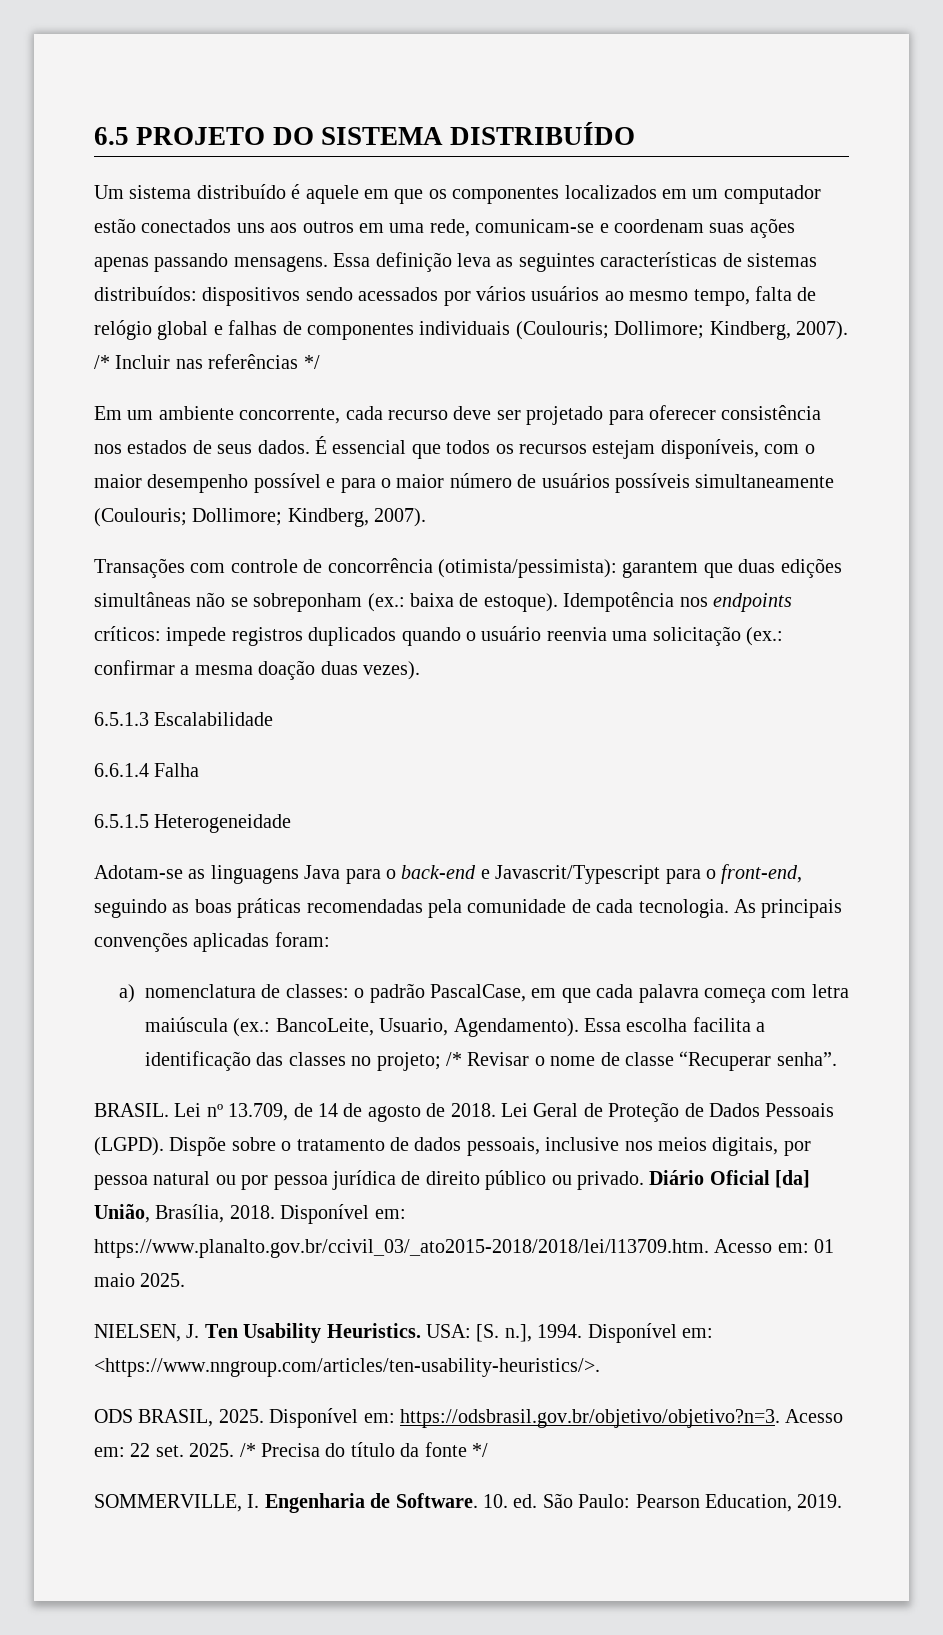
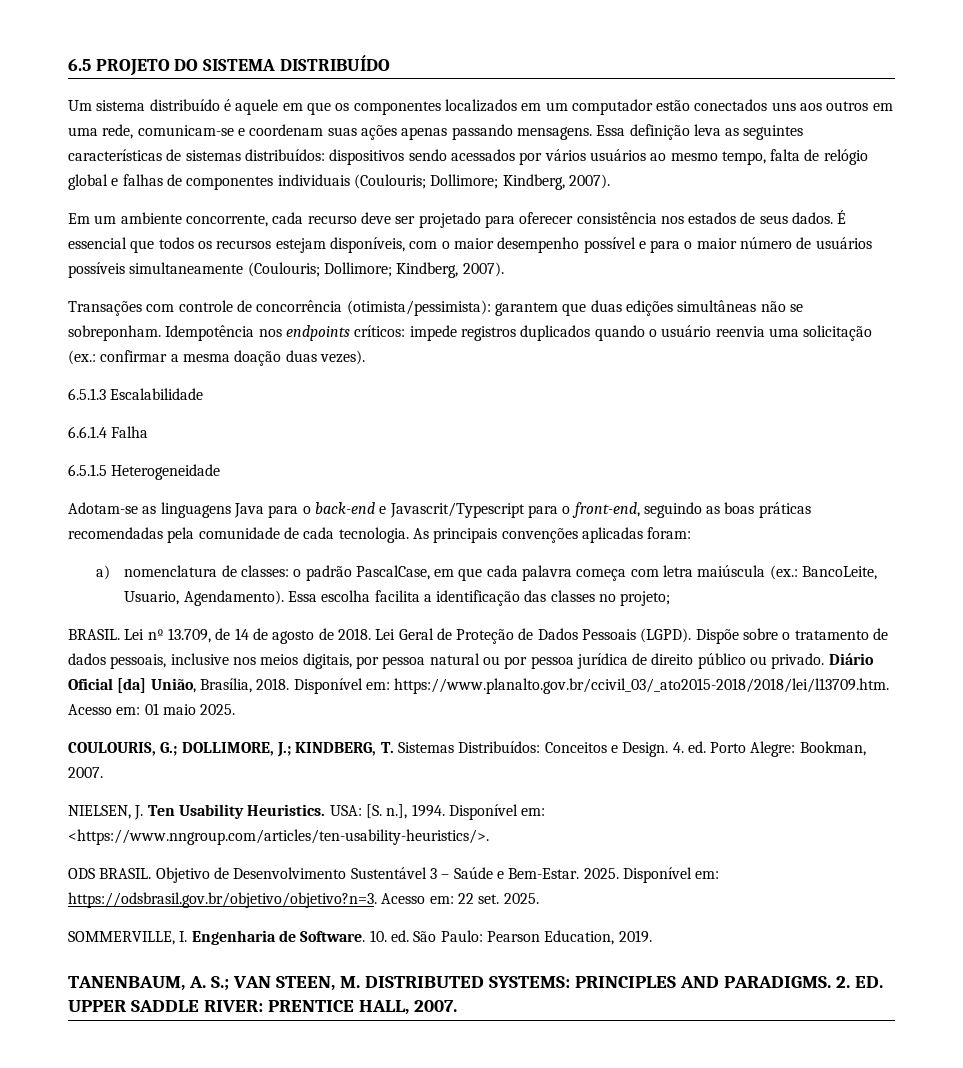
[94,354,320,369] /* Incluir nas referências */ -> (610, 181) none
[253,593,558,612] sobreponham (ex.: baixa de estoque). -> [68,325,161,341] sobreponham.
[446,1051,837,1071] /* Revisar o nome de classe “Recuperar senha”. -> (671, 598) none
(186, 1280) none -> [68,741,866,757] [68,767,103,778] // COULOURIS, G.; DOLLIMORE, J.; KINDBERG, T. Sistemas Distribuídos: Conceitos e Design. 4. ed. Porto Alegre: Bookman, 2007.
[138,1409,214,1427] BRASIL, -> [99,867,580,883] BRASIL. Objetivo de Desenvolvimento Sustentável 3 – Saúde e Bem-Estar.
[239,1442,488,1457] /* Precisa do título da fonte */ -> (539, 898) none
(843, 1501) none -> [68,976,883,991] [68,1000,457,1015] // TANENBAUM, A. S.; VAN STEEN, M. DISTRIBUTED SYSTEMS: PRINCIPLES AND PARADIGMS. 2. ED. UPPER SADDLE RIVER: PRENTICE HALL, 2007.

